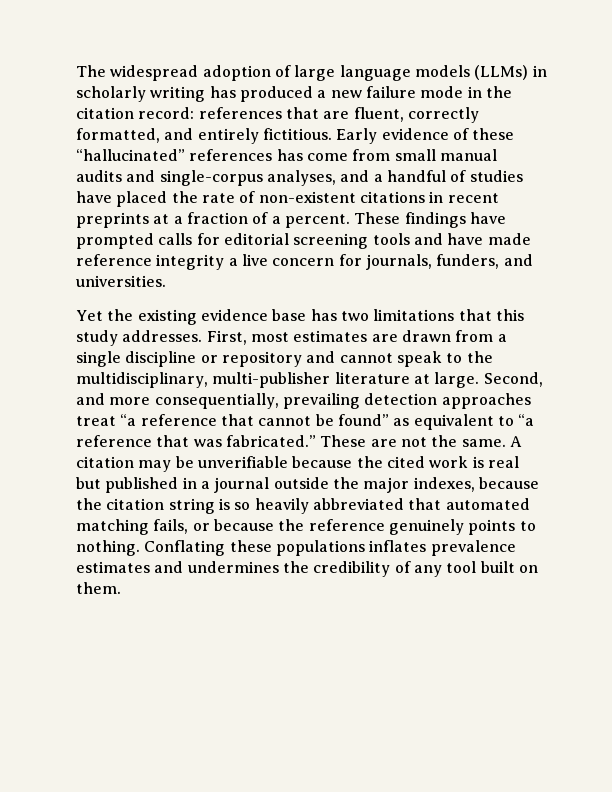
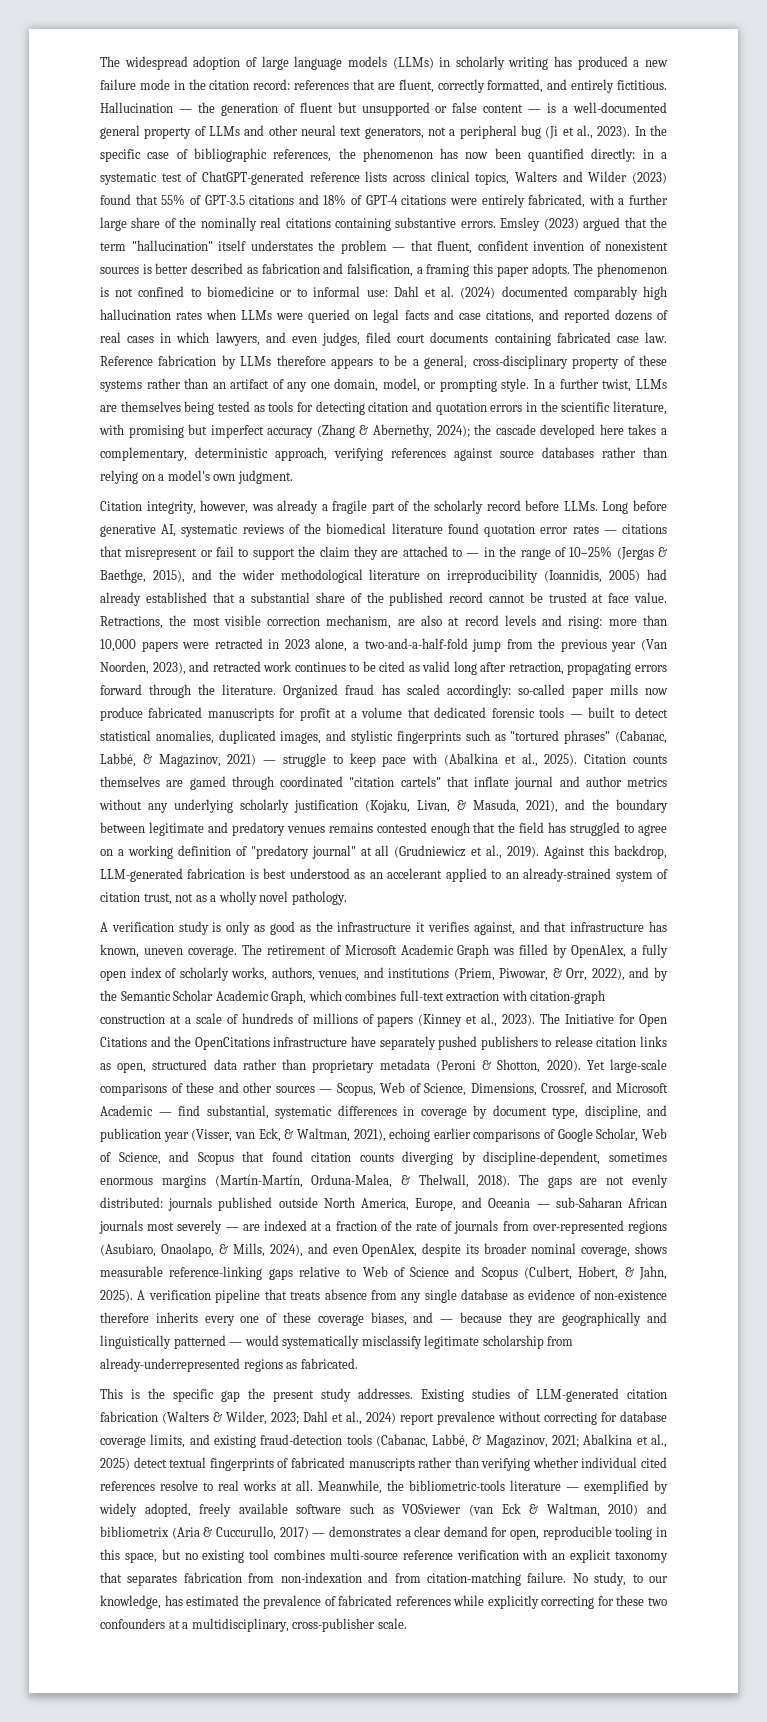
[336,128,515,144] [76,149,497,161] [76,170,523,186] [76,191,499,207] [76,212,506,228] [76,233,531,249] [76,254,533,270] [76,275,166,287] [76,309,524,325] [76,330,507,346] [76,351,493,367] [76,372,543,388] [76,393,531,409] [76,414,535,430] [76,435,522,447] [76,456,519,472] [76,477,539,493] [76,498,530,514] [76,519,536,535] [76,540,516,556] [76,561,538,577] [76,582,121,594] Early evidence of these “hallucinated” references has come from small manual audits and single-corpus analyses, and a handful of studies have placed the rate of non-existent citations in recent preprints at a fraction of a percent. These findings have prompted calls for editorial screening tools and have made reference integrity a live concern for journals, funders, and universities. // Yet the existing evidence base has two limitations that this study addresses. First, most estimates are drawn from a single discipline or repository and cannot speak to the multidisciplinary, multi-publisher literature at large. Second, and more consequentially, prevailing detection approaches treat “a reference that cannot be found” as equivalent to “a reference that was fabricated.” These are not the same. A citation may be unverifiable because the cited work is real but published in a journal outside the major indexes, because the citation string is so heavily abbreviated that automated matching fails, or because the reference genuinely points to nothing. Conflating these populations inflates prevalence estimates and undermines the credibility of any tool built on them. -> [100,102,667,116] [100,125,667,139] [100,148,667,162] [100,171,668,185] [100,194,668,208] [100,217,668,231] [100,240,668,254] [100,263,667,277] [100,286,667,300] [100,309,668,323] [100,332,668,346] [100,355,667,369] [100,378,668,392] [100,401,668,415] [99,424,667,438] [100,447,667,461] [100,470,293,484] [100,500,668,514] [100,523,667,537] [100,546,667,560] [100,569,668,583] [100,592,668,606] [100,615,667,629] [100,638,667,652] [100,661,668,675] [100,684,668,698] [100,707,669,721] [100,730,667,744] [100,753,667,767] [100,776,667,790] [99,799,668,813] [100,822,668,836] [100,845,667,859] [100,868,668,882] [100,891,347,905] [100,921,667,935] [100,944,669,958] [100,967,669,981] [100,990,606,1004] [100,1013,667,1027] [100,1036,667,1050] [100,1059,667,1073] [100,1082,668,1096] [100,1105,667,1119] [100,1128,668,1142] [100,1151,667,1165] [100,1174,668,1188] [100,1197,667,1211] [99,1220,667,1234] [100,1243,667,1257] [100,1266,667,1280] [100,1289,668,1303] [100,1312,667,1326] [100,1335,574,1349] [100,1358,358,1372] [100,1388,667,1402] [100,1411,667,1425] [100,1434,667,1448] [100,1457,667,1471] [100,1480,668,1494] [99,1503,668,1517] [100,1526,668,1540] [100,1549,669,1563] [100,1572,668,1586] [100,1595,668,1609] [100,1618,407,1632] Hallucination — the generation of fluent but unsupported or false content — is a well-documented general property of LLMs and other neural text generators, not a peripheral bug (Ji et al., 2023). In the specific case of bibliographic references, the phenomenon has now been quantified directly: in a systematic test of ChatGPT-generated reference lists across clinical topics, Walters and Wilder (2023) found that 55% of GPT-3.5 citations and 18% of GPT-4 citations were entirely fabricated, with a further large share of the nominally real citations containing substantive errors. Emsley (2023) argued that the term "hallucination" itself understates the problem — that fluent, confident invention of nonexistent sources is better described as fabrication and falsification, a framing this paper adopts. The phenomenon is not confined to biomedicine or to informal use: Dahl et al. (2024) documented comparably high hallucination rates when LLMs were queried on legal facts and case citations, and reported dozens of real cases in which lawyers, and even judges, filed court documents containing fabricated case law. Reference fabrication by LLMs therefore appears to be a general, cross-disciplinary property of these systems rather than an artifact of any one domain, model, or prompting style. In a further twist, LLMs are themselves being tested as tools for detecting citation and quotation errors in the scientific literature, with promising but imperfect accuracy (Zhang & Abernethy, 2024); the cascade developed here takes a complementary, deterministic approach, verifying references against source databases rather than relying on a model's own judgment. // Citation integrity, however, was already a fragile part of the scholarly record before LLMs. Long before generative AI, systematic reviews of the biomedical literature found quotation error rates — citations that misrepresent or fail to support the claim they are attached to — in the range of 10–25% (Jergas & Baethge, 2015), and the wider methodological literature on irreproducibility (Ioannidis, 2005) had already established that a substantial share of the published record cannot be trusted at face value. Retractions, the most visible correction mechanism, are also at record levels and rising: more than 10,000 papers were retracted in 2023 alone, a two-and-a-half-fold jump from the previous year (Van Noorden, 2023), and retracted work continues to be cited as valid long after retraction, propagating errors forward through the literature. Organized fraud has scaled accordingly: so-called paper mills now produce fabricated manuscripts for profit at a volume that dedicated forensic tools — built to detect statistical anomalies, duplicated images, and stylistic fingerprints such as "tortured phrases" (Cabanac, Labbé, & Magazinov, 2021) — struggle to keep pace with (Abalkina et al., 2025). Citation counts themselves are gamed through coordinated "citation cartels" that inflate journal and author metrics without any underlying scholarly justification (Kojaku, Livan, & Masuda, 2021), and the boundary between legitimate and predatory venues remains contested enough that the field has struggled to agree on a working definition of "predatory journal" at all (Grudniewicz et al., 2019). Against this backdrop, LLM-generated fabrication is best understood as an accelerant applied to an already-strained system of citation trust, not as a wholly novel pathology. // A verification study is only as good as the infrastructure it verifies against, and that infrastructure has known, uneven coverage. The retirement of Microsoft Academic Graph was filled by OpenAlex, a fully open index of scholarly works, authors, venues, and institutions (Priem, Piwowar, & Orr, 2022), and by the Semantic Scholar Academic Graph, which combines full-text extraction with citation-graph construction at a scale of hundreds of millions of papers (Kinney et al., 2023). The Initiative for Open Citations and the OpenCitations infrastructure have separately pushed publishers to release citation links as open, structured data rather than proprietary metadata (Peroni & Shotton, 2020). Yet large-scale comparisons of these and other sources — Scopus, Web of Science, Dimensions, Crossref, and Microsoft Academic — find substantial, systematic differences in coverage by document type, discipline, and publication year (Visser, van Eck, & Waltman, 2021), echoing earlier comparisons of Google Scholar, Web of Science, and Scopus that found citation counts diverging by discipline-dependent, sometimes enormous margins (Martín-Martín, Orduna-Malea, & Thelwall, 2018). The gaps are not evenly distributed: journals published outside North America, Europe, and Oceania — sub-Saharan African journals most severely — are indexed at a fraction of the rate of journals from over-represented regions (Asubiaro, Onaolapo, & Mills, 2024), and even OpenAlex, despite its broader nominal coverage, shows measurable reference-linking gaps relative to Web of Science and Scopus (Culbert, Hobert, & Jahn, 2025). A verification pipeline that treats absence from any single database as evidence of non-existence therefore inherits every one of these coverage biases, and — because they are geographically and linguistically patterned — would systematically misclassify legitimate scholarship from already-underrepresented regions as fabricated. // This is the specific gap the present study addresses. Existing studies of LLM-generated citation fabrication (Walters & Wilder, 2023; Dahl et al., 2024) report prevalence without correcting for database coverage limits, and existing fraud-detection tools (Cabanac, Labbé, & Magazinov, 2021; Abalkina et al., 2025) detect textual fingerprints of fabricated manuscripts rather than verifying whether individual cited references resolve to real works at all. Meanwhile, the bibliometric-tools literature — exemplified by widely adopted, freely available software such as VOSviewer (van Eck & Waltman, 2010) and bibliometrix (Aria & Cuccurullo, 2017) — demonstrates a clear demand for open, reproducible tooling in this space, but no existing tool combines multi-source reference verification with an explicit taxonomy that separates fabrication from non-indexation and from citation-matching failure. No study, to our knowledge, has estimated the prevalence of fabricated references while explicitly correcting for these two confounders at a multidisciplinary, cross-publisher scale.

